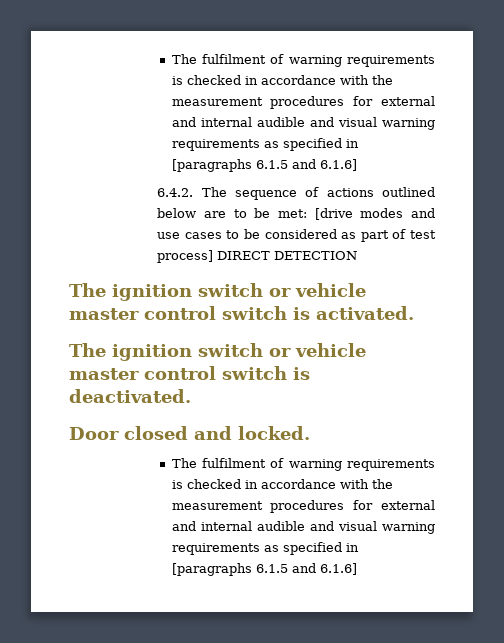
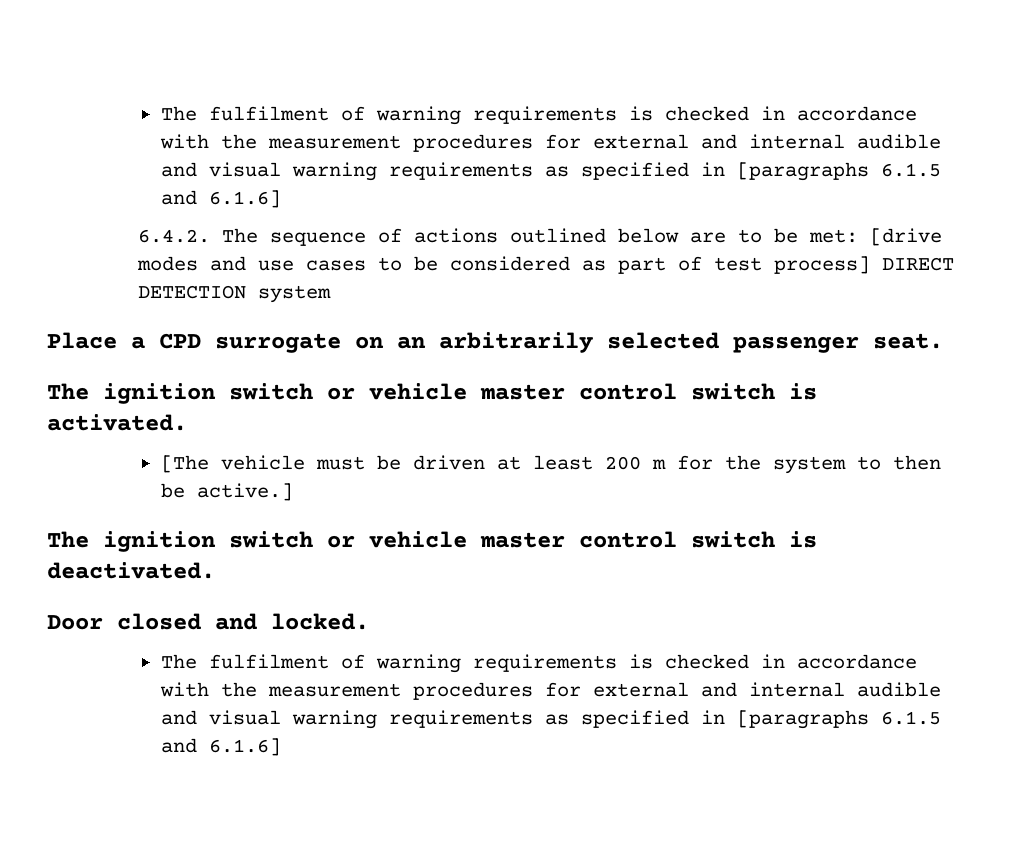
(358, 255) none -> [258,285,332,303] [47,332,943,353] system // Place a CPD surrogate on an arbitrarily selected passenger seat.
(414, 313) none -> [160,455,941,474] [160,483,293,501] // [The vehicle must be driven at least 200 m for the system to then be active.]

